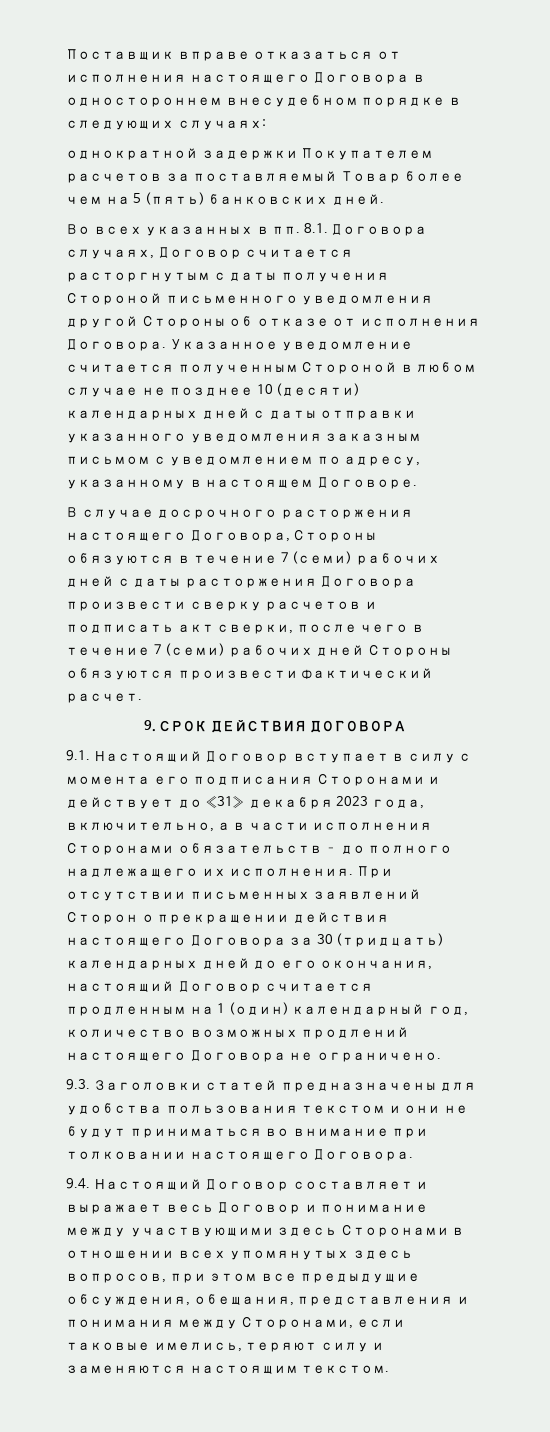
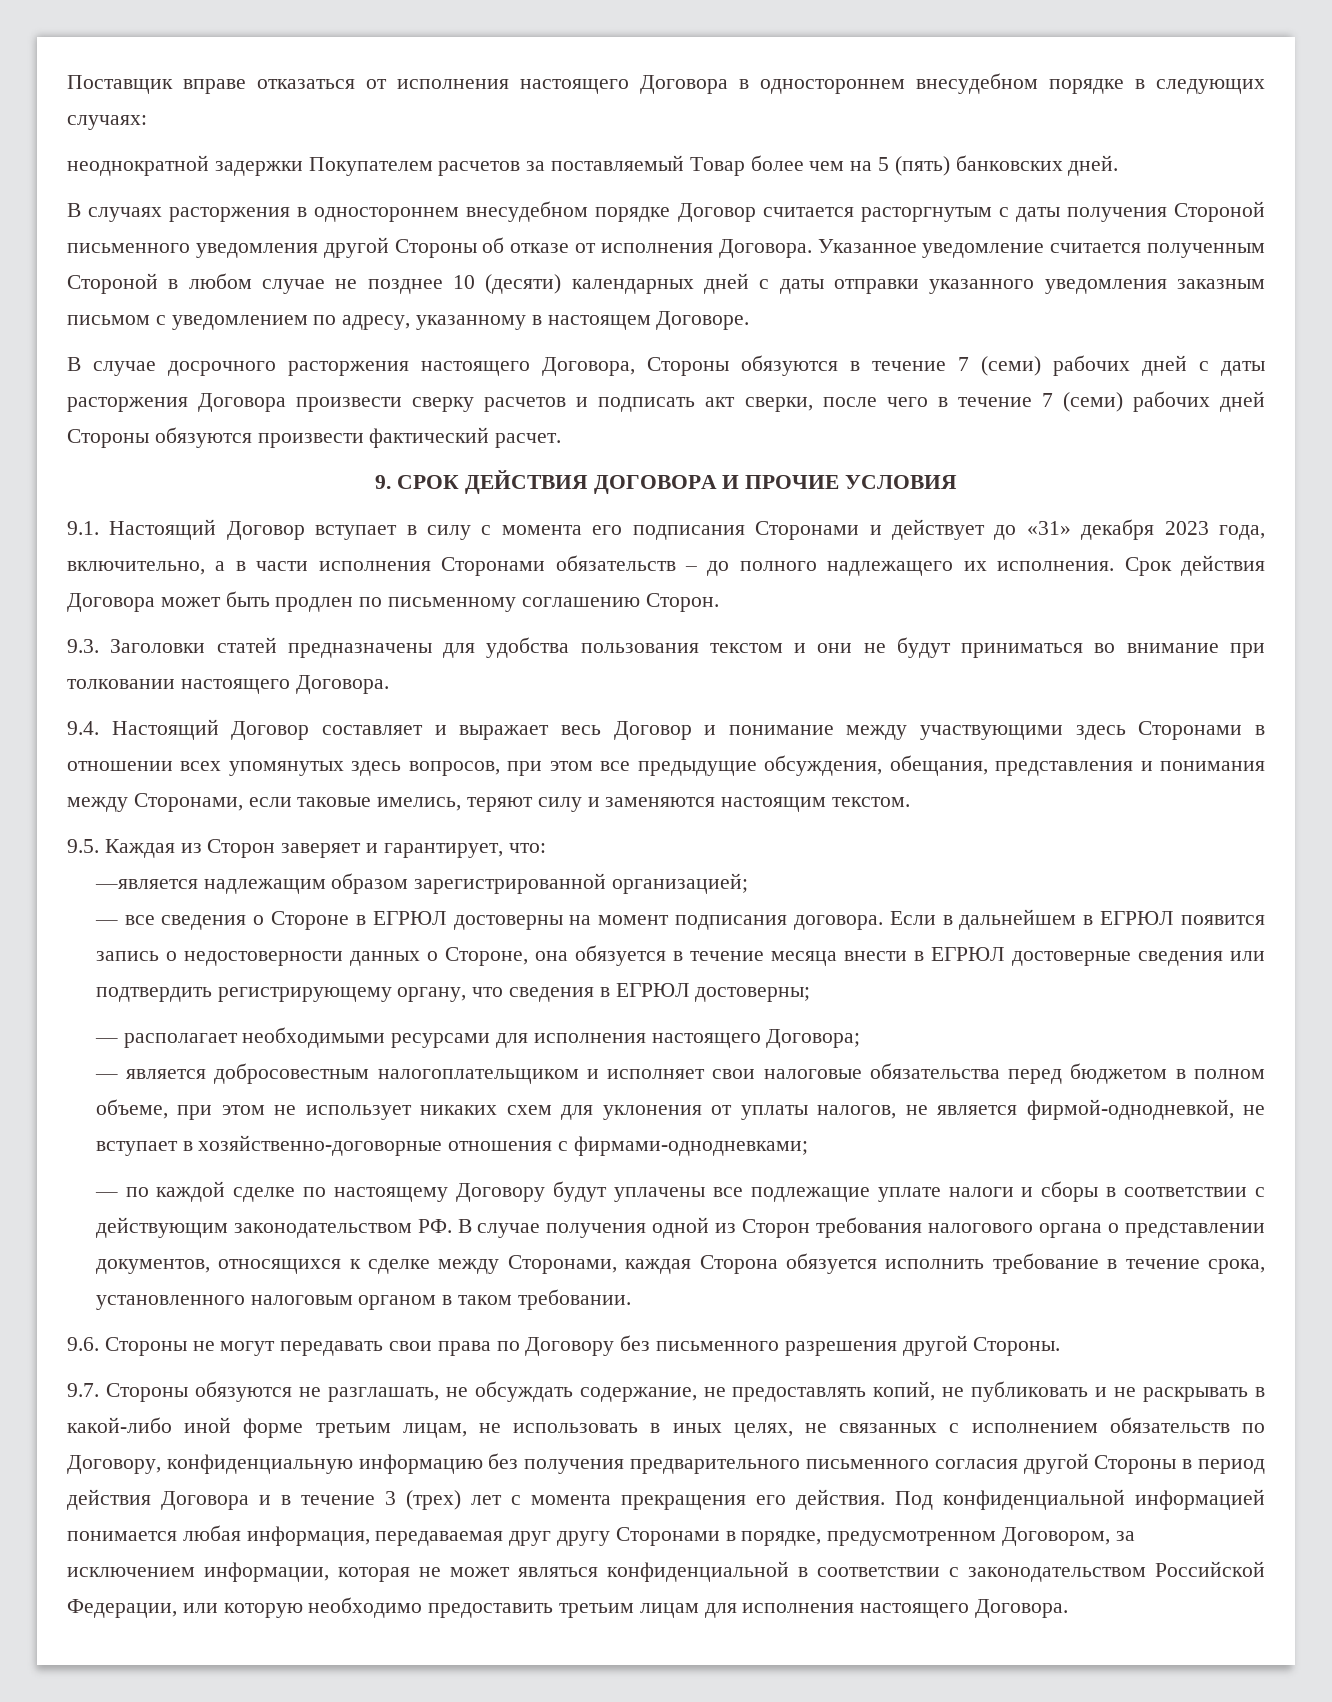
[66,148,198,160] однократной -> [67,155,209,176] неоднократной
[66,223,428,236] [66,249,154,259] Во всех указанных в пп. 8.1. Договора случаях, -> [67,201,671,222] В случаях расторжения в одностороннем внесудебном порядке
(407, 726) none -> [722,475,957,489] И ПРОЧИЕ УСЛОВИЯ
[356,866,393,878] [66,889,422,901] [66,912,389,924] [66,933,445,947] [66,958,433,970] [66,981,374,993] [66,1002,468,1016] [66,1027,410,1039] [66,1050,441,1062] При отсутствии письменных заявлений Сторон о прекращении действия настоящего Договора за 30 (тридцать) календарных дней до его окончания, настоящий Договор считается продленным на 1 (один) календарный год, количество возможных продлений настоящего Договора не ограничено. -> [1124,555,1265,576] [67,591,719,612] Срок действия Договора может быть продлен по письменному соглашению Сторон.
(390, 1369) none -> [67,839,546,858] [94,873,748,894] [94,909,1265,930] [95,945,1265,966] [95,983,811,1002] [94,1027,861,1048] [94,1063,1265,1084] [95,1099,1265,1120] [95,1135,808,1156] [94,1181,1265,1202] [95,1217,1265,1238] [95,1253,1265,1274] [95,1289,631,1310] [67,1335,1061,1356] [67,1381,1265,1402] [67,1417,1266,1438] [67,1453,1265,1474] [67,1489,1265,1510] [67,1525,1135,1546] [67,1561,1265,1582] [67,1597,1069,1618] // 9.5. Каждая из Сторон заверяет и гарантирует, что: // —является надлежащим образом зарегистрированной организацией; // — все сведения о Стороне в ЕГРЮЛ достоверны на момент подписания договора. Если в дальнейшем в ЕГРЮЛ появится запись о недостоверности данных о Стороне, она обязуется в течение месяца внести в ЕГРЮЛ достоверные сведения или подтвердить регистрирующему органу, что сведения в ЕГРЮЛ достоверны; // — располагает необходимыми ресурсами для исполнения настоящего Договора; // — является добросовестным налогоплательщиком и исполняет свои налоговые обязательства перед бюджетом в полном объеме, при этом не использует никаких схем для уклонения от уплаты налогов, не является фирмой-однодневкой, не вступает в хозяйственно-договорные отношения с фирмами-однодневками; // — по каждой сделке по настоящему Договору будут уплачены все подлежащие уплате налоги и сборы в соответствии с действующим законодательством РФ. В случае получения одной из Сторон требования налогового органа о представлении документов, относящихся к сделке между Сторонами, каждая Сторона обязуется исполнить требование в течение срока, установленного налоговым органом в таком требовании. // 9.6. Стороны не могут передавать свои права по Договору без письменного разрешения другой Стороны. // 9.7. Стороны обязуются не разглашать, не обсуждать содержание, не предоставлять копий, не публиковать и не раскрывать в какой-либо иной форме третьим лицам, не использовать в иных целях, не связанных с исполнением обязательств по Договору, конфиденциальную информацию без получения предварительного письменного согласия другой Стороны в период действия Договора и в течение 3 (трех) лет с момента прекращения его действия. Под конфиденциальной информацией понимается любая информация, передаваемая друг другу Сторонами в порядке, предусмотренном Договором, за исключением информации, которая не может являться конфиденциальной в соответствии с законодательством Российской Федерации, или которую необходимо предоставить третьим лицам для исполнения настоящего Договора.

